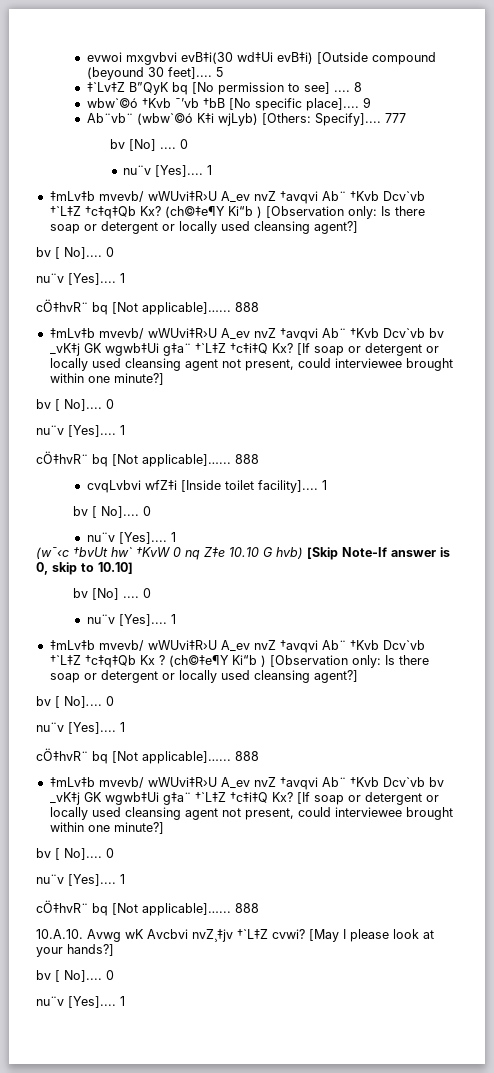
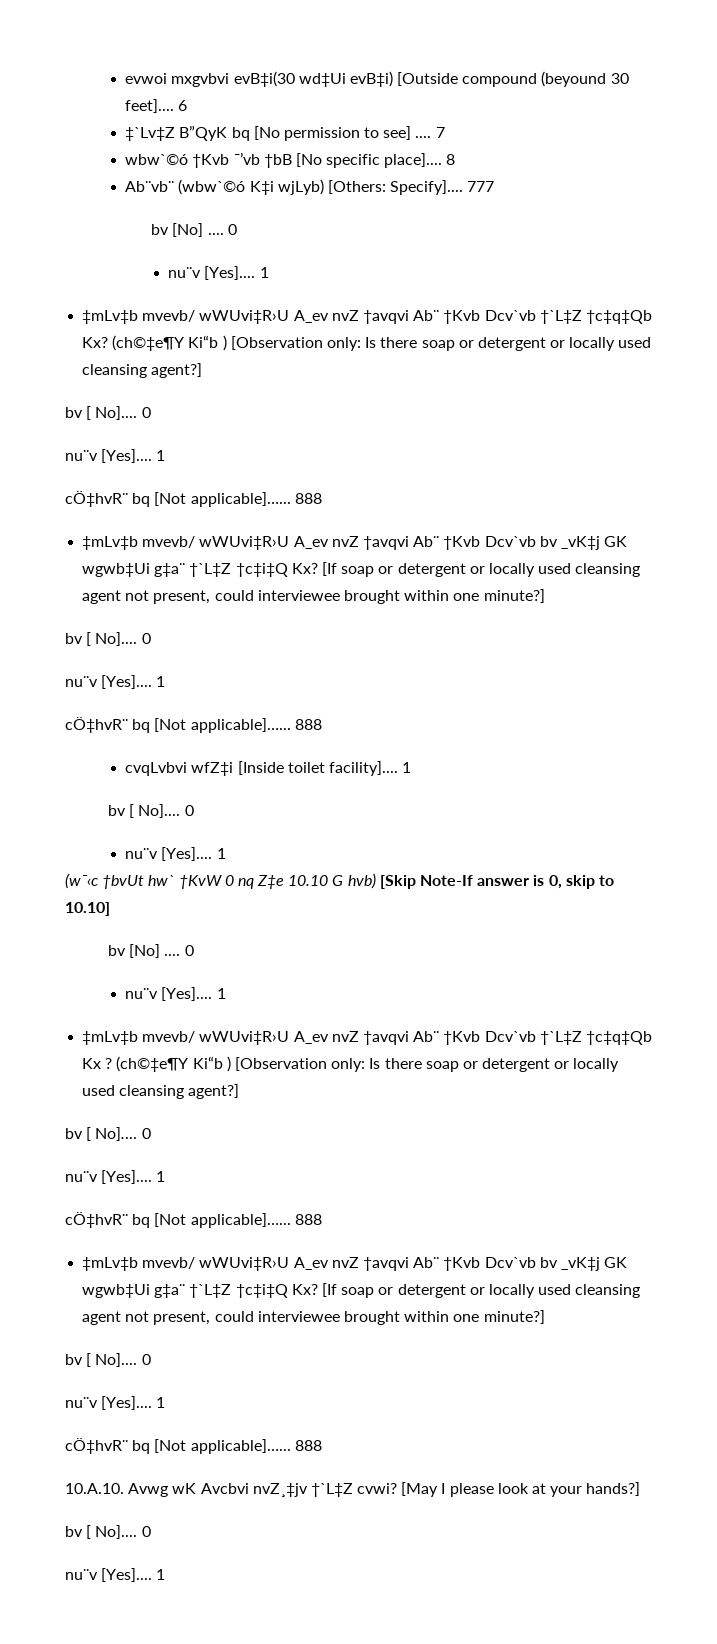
[215,67,223,77] 5 -> [178,100,188,111] 6
[353,82,362,92] 8 -> [435,127,445,138] 7
[362,97,371,108] 9 -> [446,154,456,165] 8

